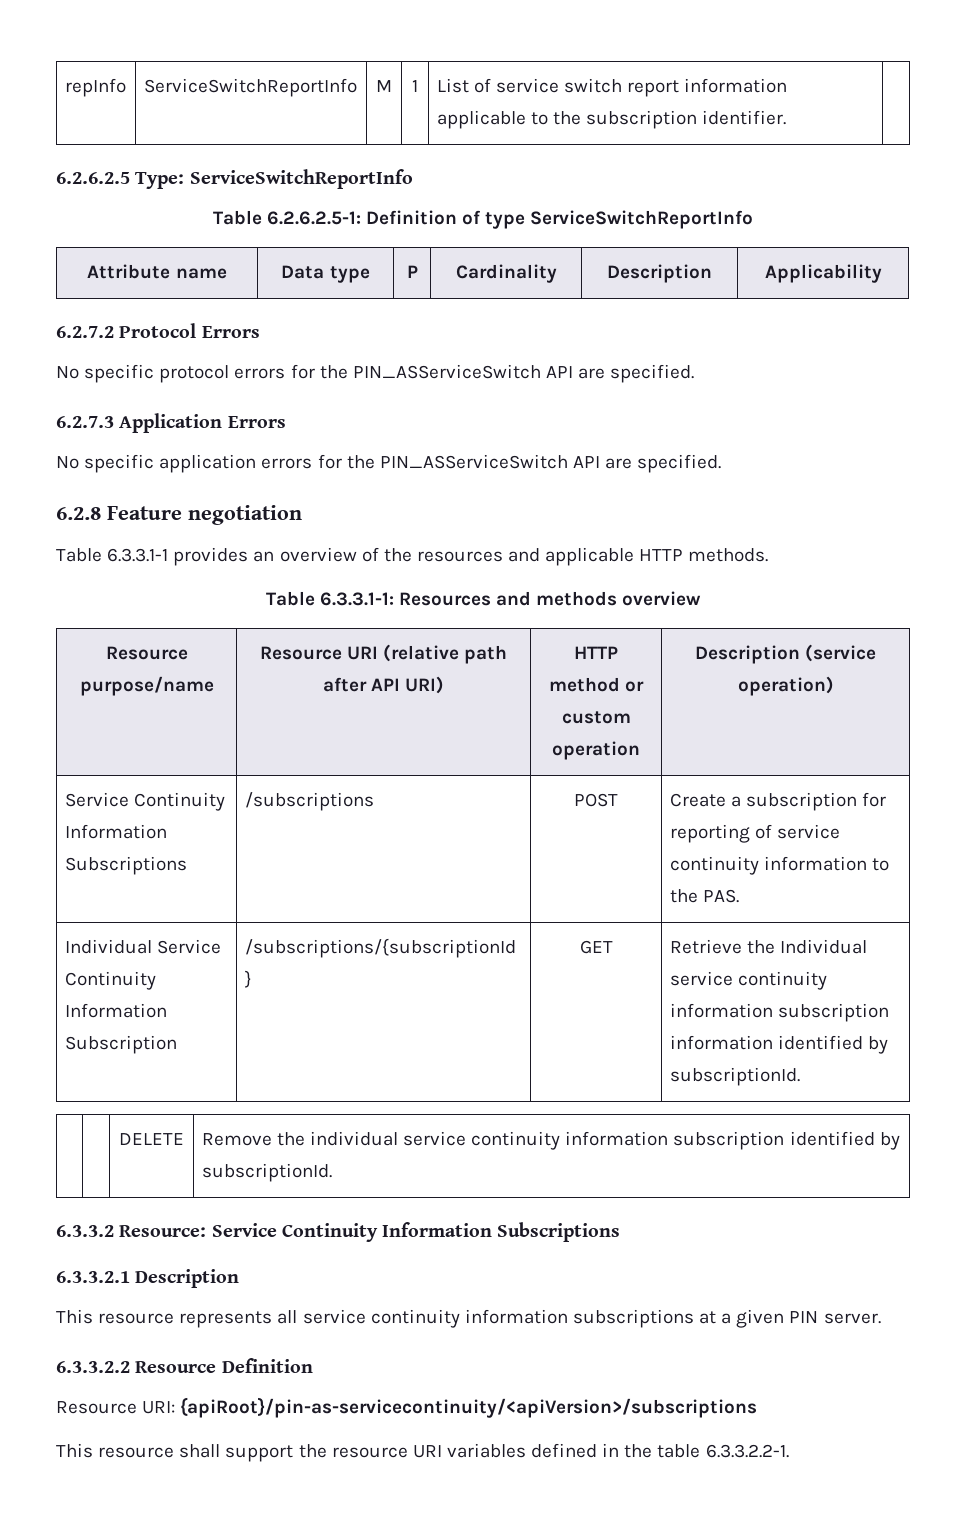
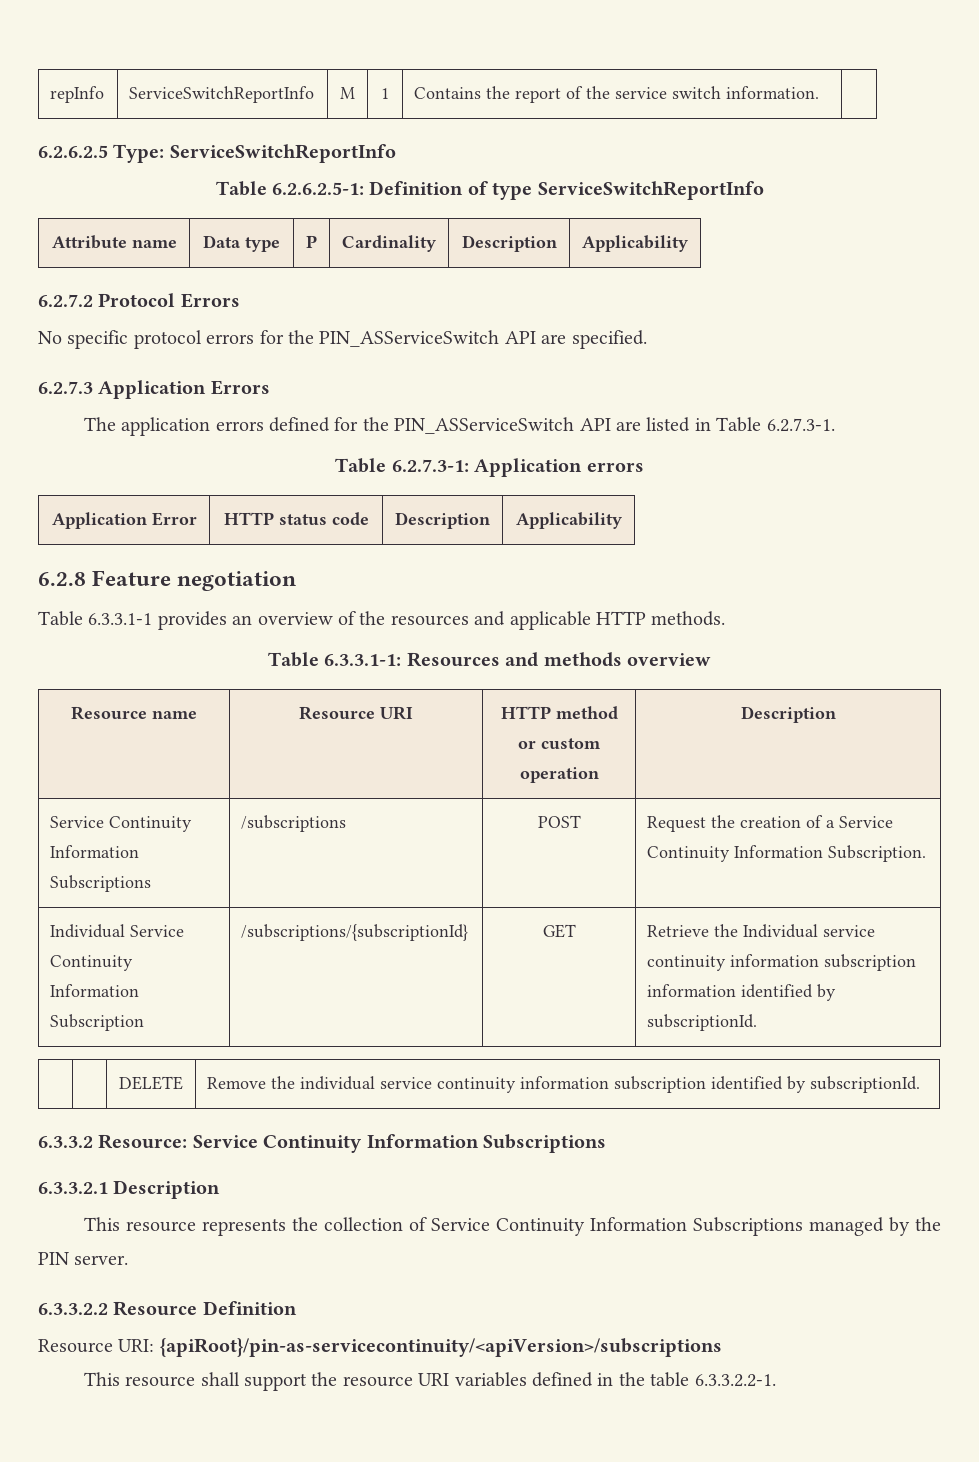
[436,78,788,97] [436,110,787,129] List of service switch report information applicable to the subscription identifier. -> [414,86,820,103] Contains the report of the service switch information.
[56,454,155,473] No specific -> [83,417,116,431] The
[317,454,722,473] for the PIN_ASServiceSwitch API are specified. -> [269,417,835,434] [335,458,644,477] [51,512,197,529] [223,512,369,525] [395,512,490,529] [515,512,622,529] defined for the PIN_ASServiceSwitch API are listed in Table 6.2.7.3-1. // Table 6.2.7.3-1: Application errors // Application Error | HTTP status code | Description | Applicability
[79,676,214,696] purpose/name -> [152,711,197,719] name
[383,644,508,664] [322,676,445,694] (relative path after API URI) -> (413, 713) none
[805,644,877,662] [737,676,834,696] (service operation) -> (836, 714) none
[669,792,887,811] [669,824,840,843] [669,856,889,875] [669,889,739,903] Create a subscription for reporting of service continuity information to the PAS. -> [647,815,894,832] [647,845,927,862] Request the creation of a Service Continuity Information Subscription.
[277,1309,785,1328] all service continuity information subscriptions at a given -> [291,1217,942,1236] the collection of Service Continuity Information Subscriptions managed by the

